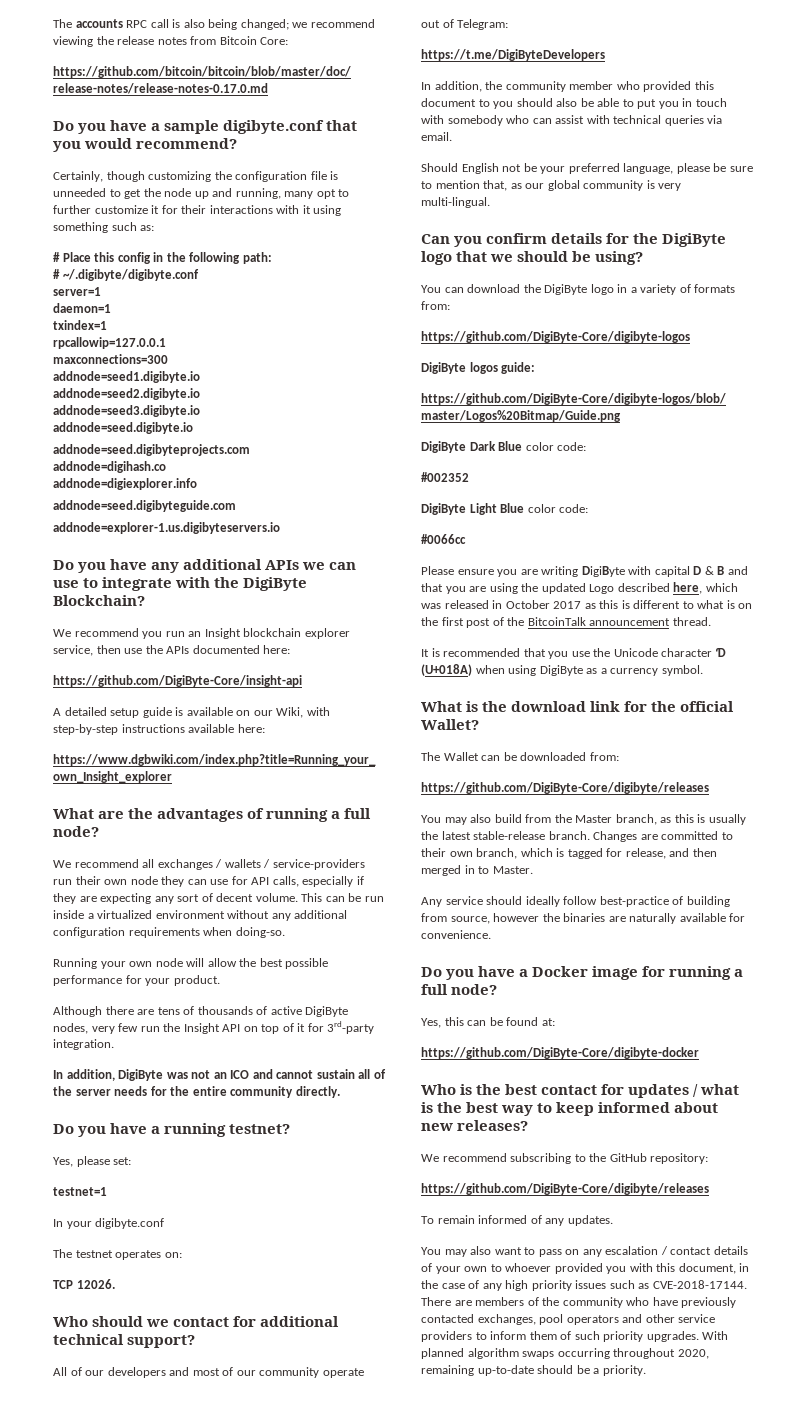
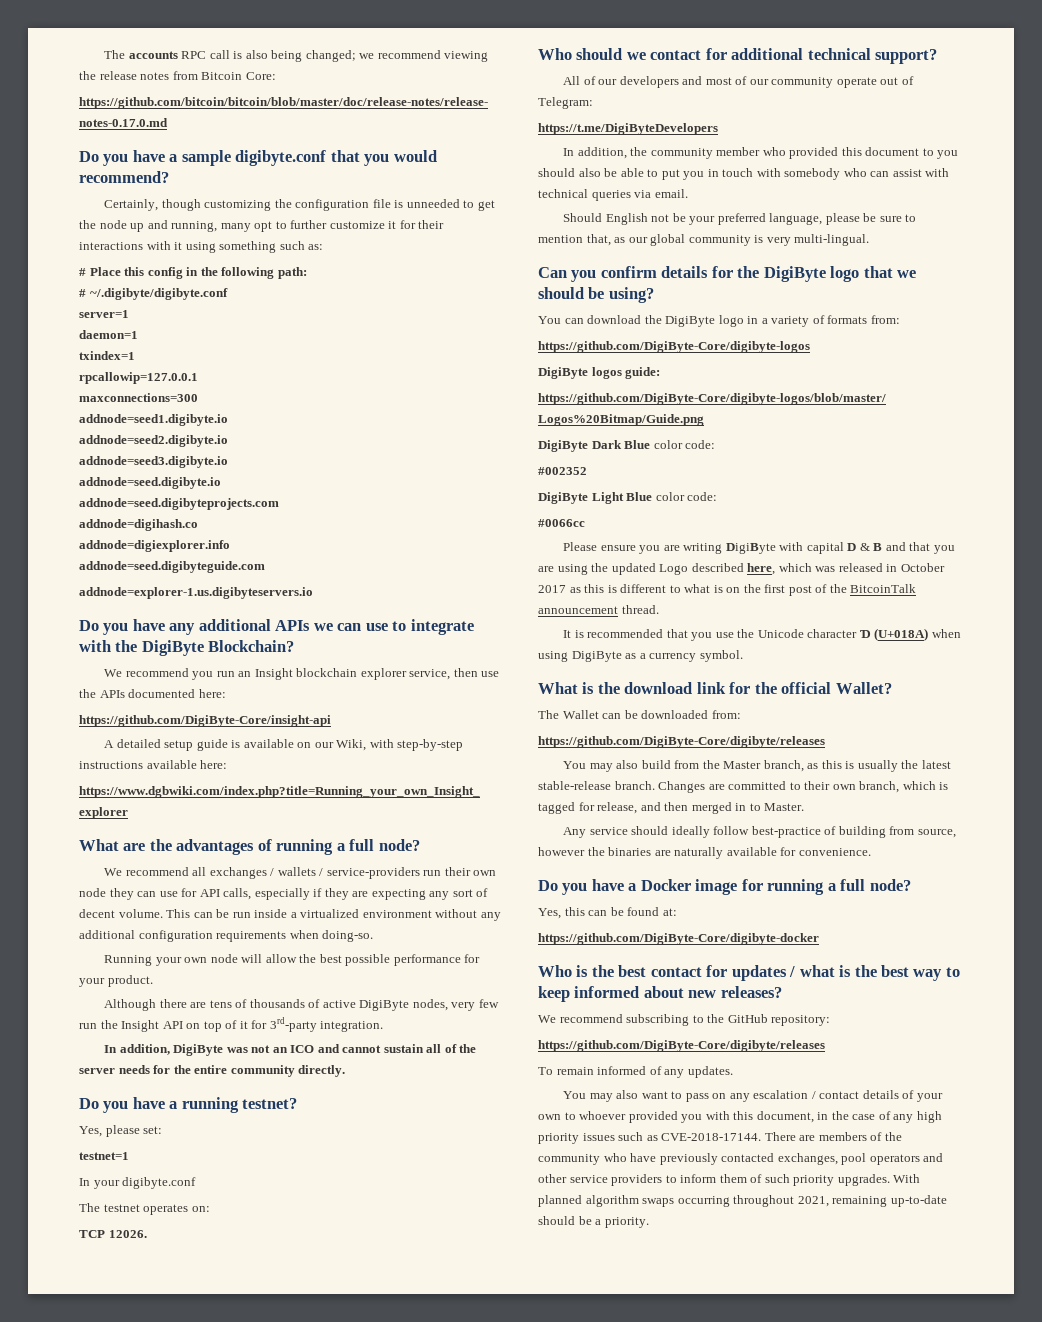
[677,1349,709,1359] 2020, -> [797,1196,829,1207] 2021,

